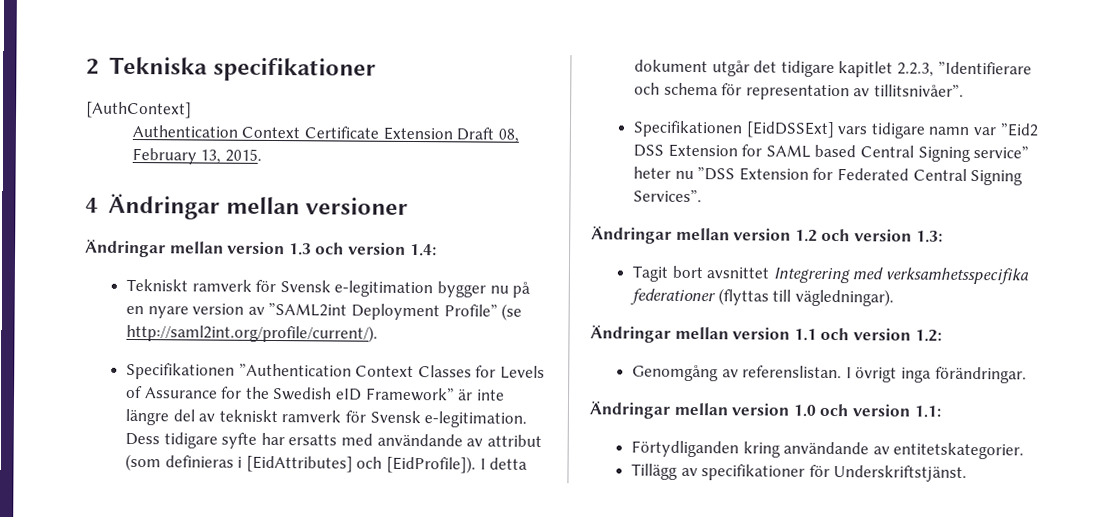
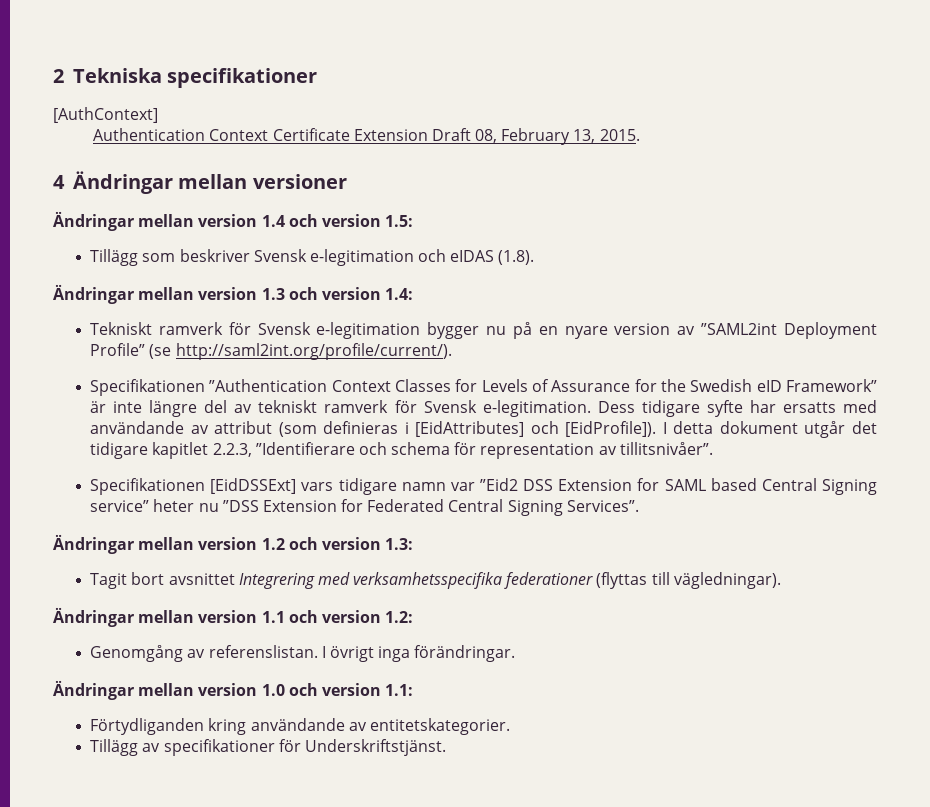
(409, 206) none -> [53,211,414,231] [90,249,535,266] // Ändringar mellan version 1.4 och version 1.5: // Tillägg som beskriver Svensk e-legitimation och eIDAS (1.8).

